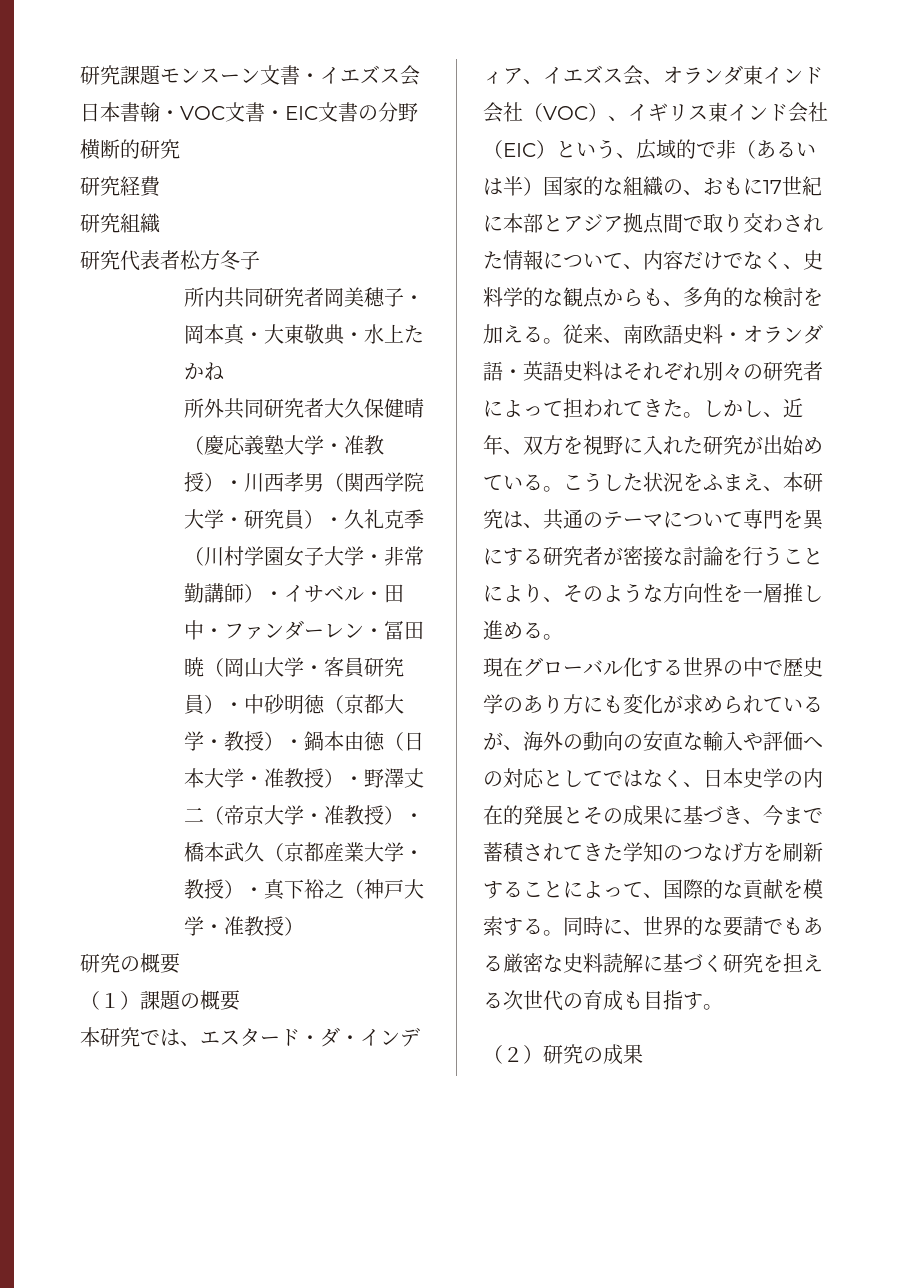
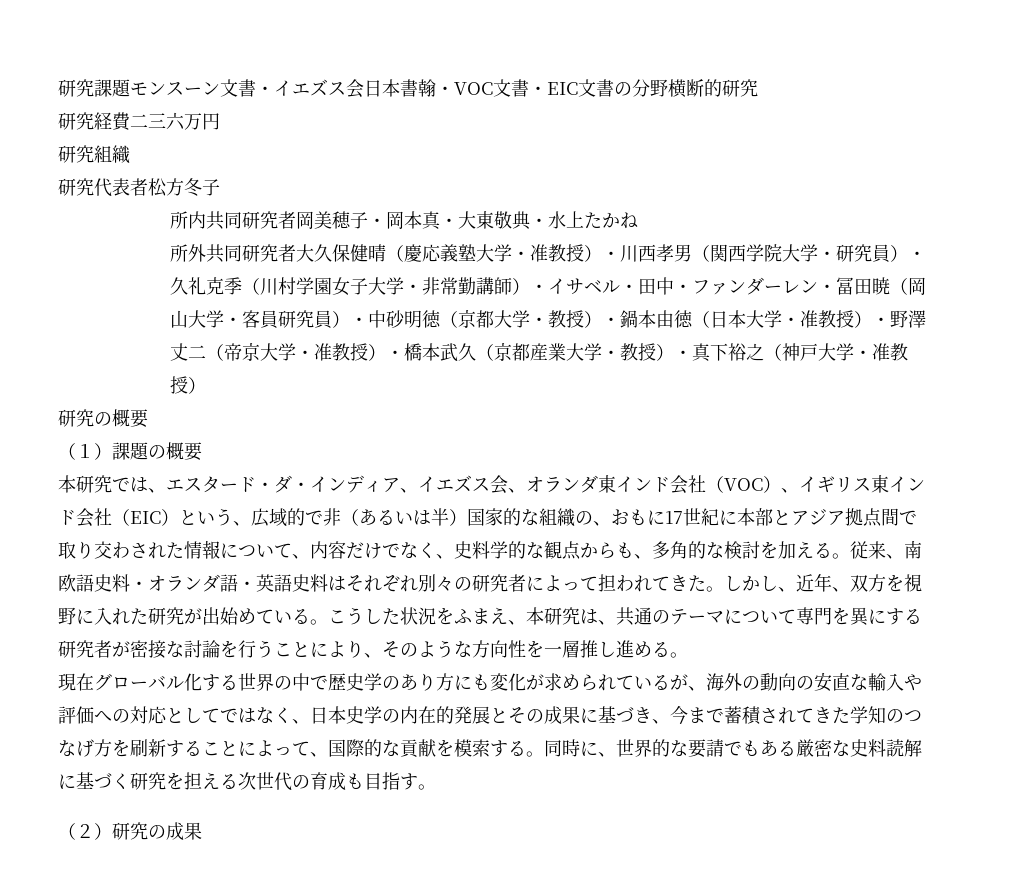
(161, 186) none -> [130,112,220,130] 二三六万円

